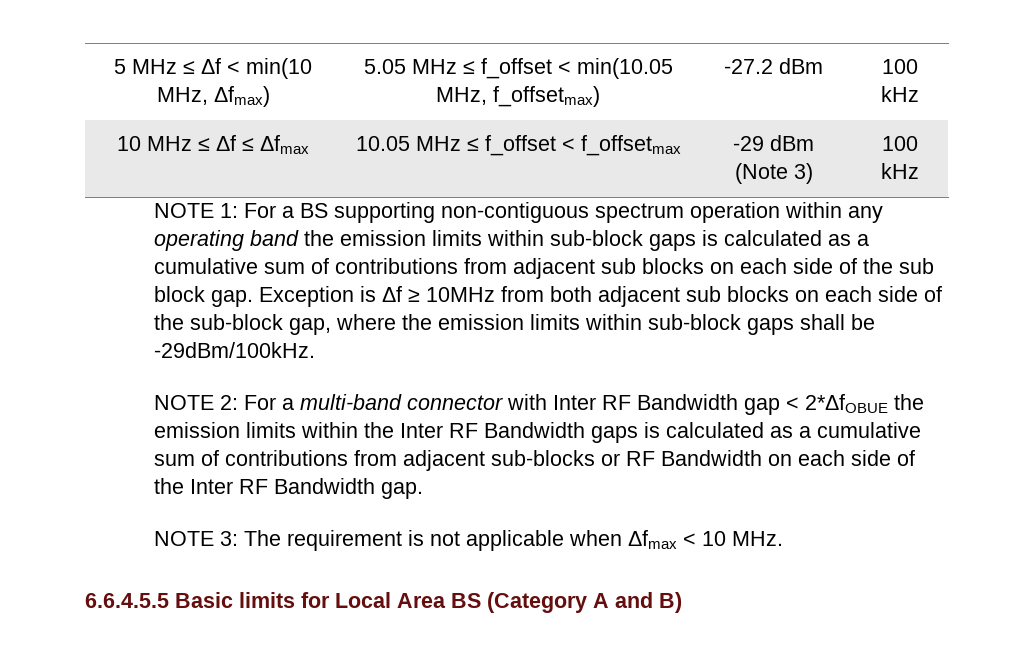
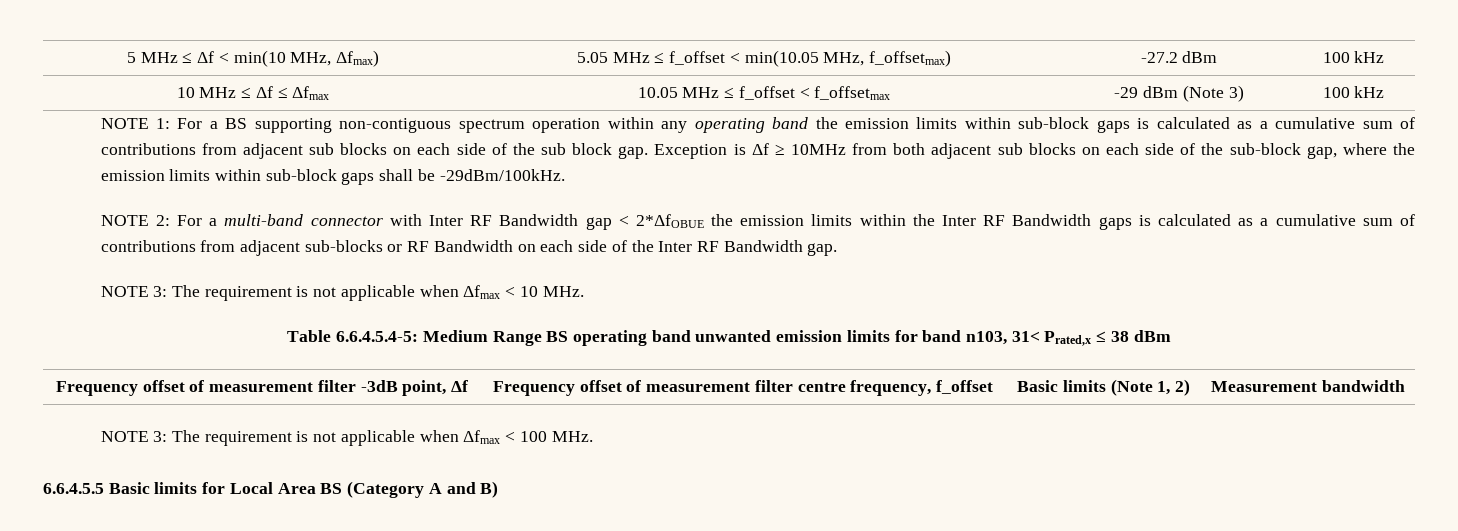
(784, 538) none -> [287,330,1171,346] [55,380,469,396] [492,380,994,396] [1017,379,1190,396] [1211,380,1405,392] [100,430,593,446] // Table 6.6.4.5.4-5: Medium Range BS operating band unwanted emission limits for band n103, 31< Prated,x ≤ 38 dBm // Frequency offset of measurement filter -3dB point, Δf | Frequency offset of measurement filter centre frequency, f_offset | Basic limits (Note 1, 2) | Measurement bandwidth // NOTE 3: The requirement is not applicable when Δfmax < 100 MHz.

